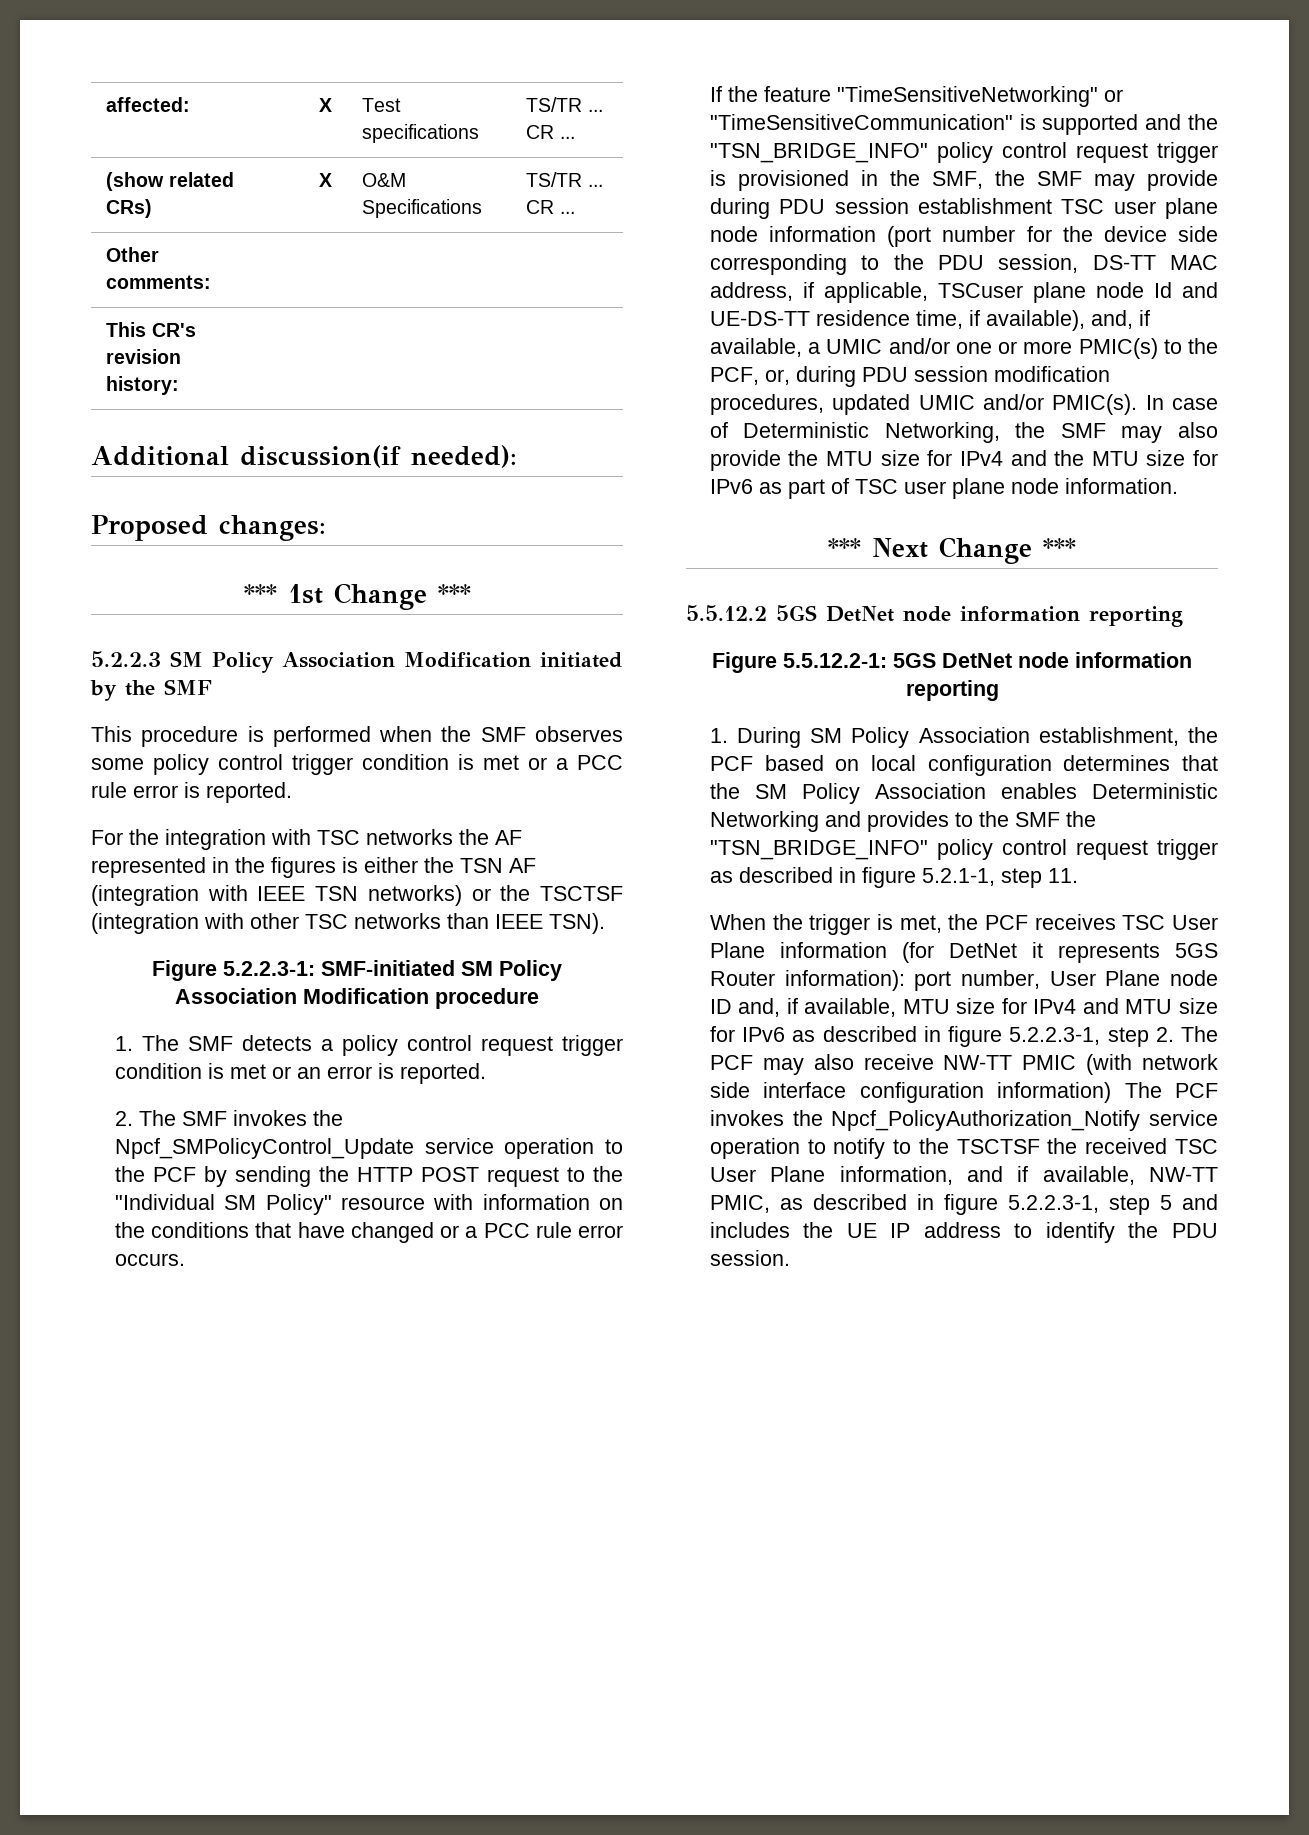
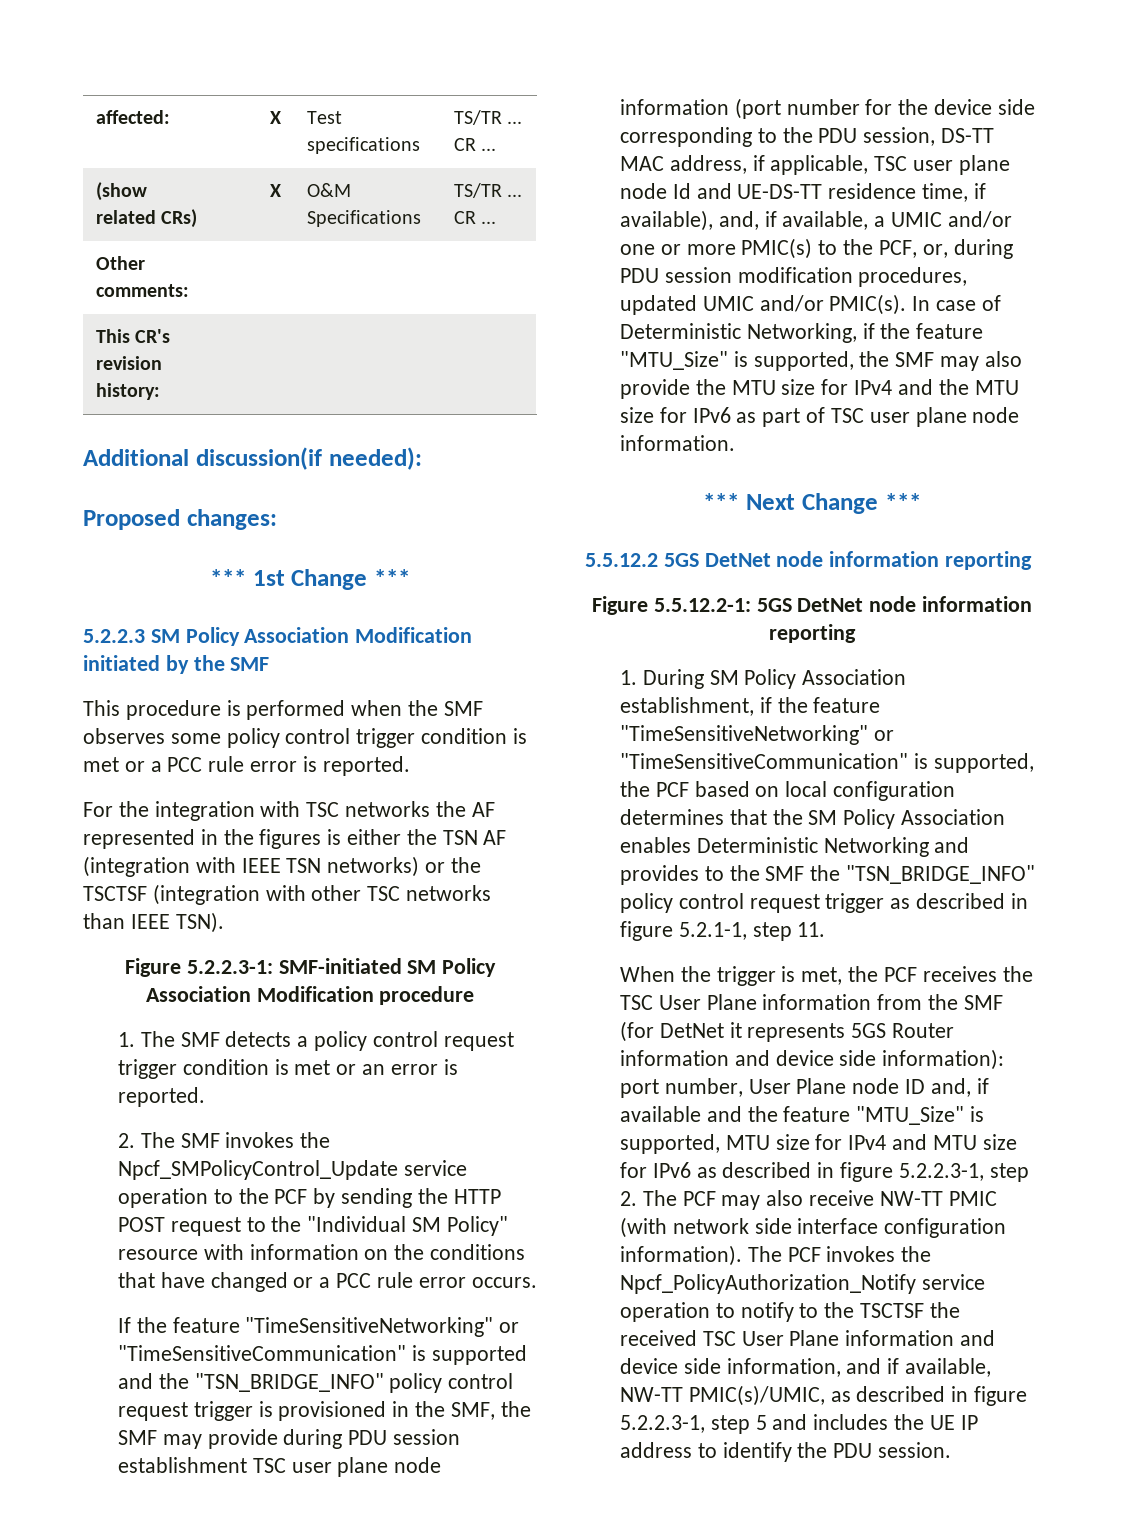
[937,283,1023,298] TSCuser -> [874,156,954,171] TSC user
(1000, 432) none -> [862,323,984,339] [620,351,854,371] if the feature "MTU_Size" is supported,
(1179, 736) none -> [759,697,881,713] [620,725,894,745] [620,753,1034,773] if the feature "TimeSensitiveNetworking" or "TimeSensitiveCommunication" is supported,
[1122,915,1218,930] [709,942,887,958] TSC User Plane information -> [1002,966,1033,982] [620,994,1003,1010] the TSC User Plane information from the SMF
(775, 978) none -> [620,1050,877,1066] information and device side
[804,998,897,1017] available, -> [620,1106,985,1125] [620,1134,721,1154] available and the feature "MTU_Size" is supported,
[997,1082,1112,1103] information) -> [620,1245,743,1266] information).
(826, 1174) none -> [845,1330,996,1346] [620,1358,721,1374] information and device side
[709,1195,770,1213] PMIC, -> [688,1385,825,1406] PMIC(s)/UMIC,

